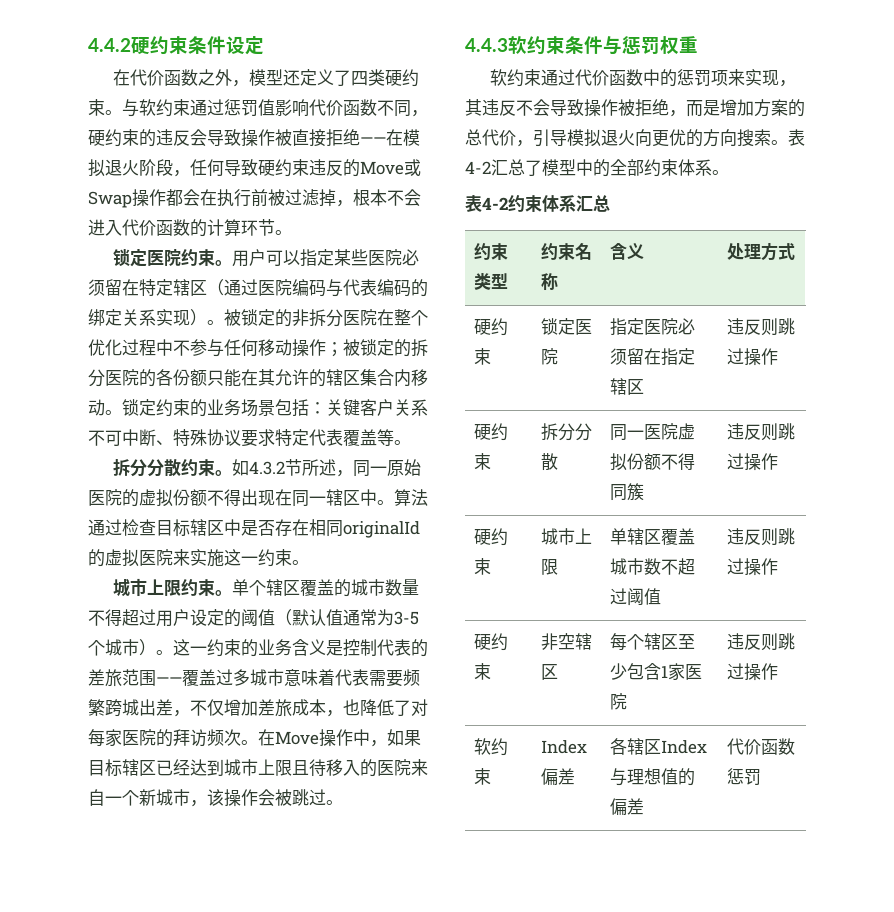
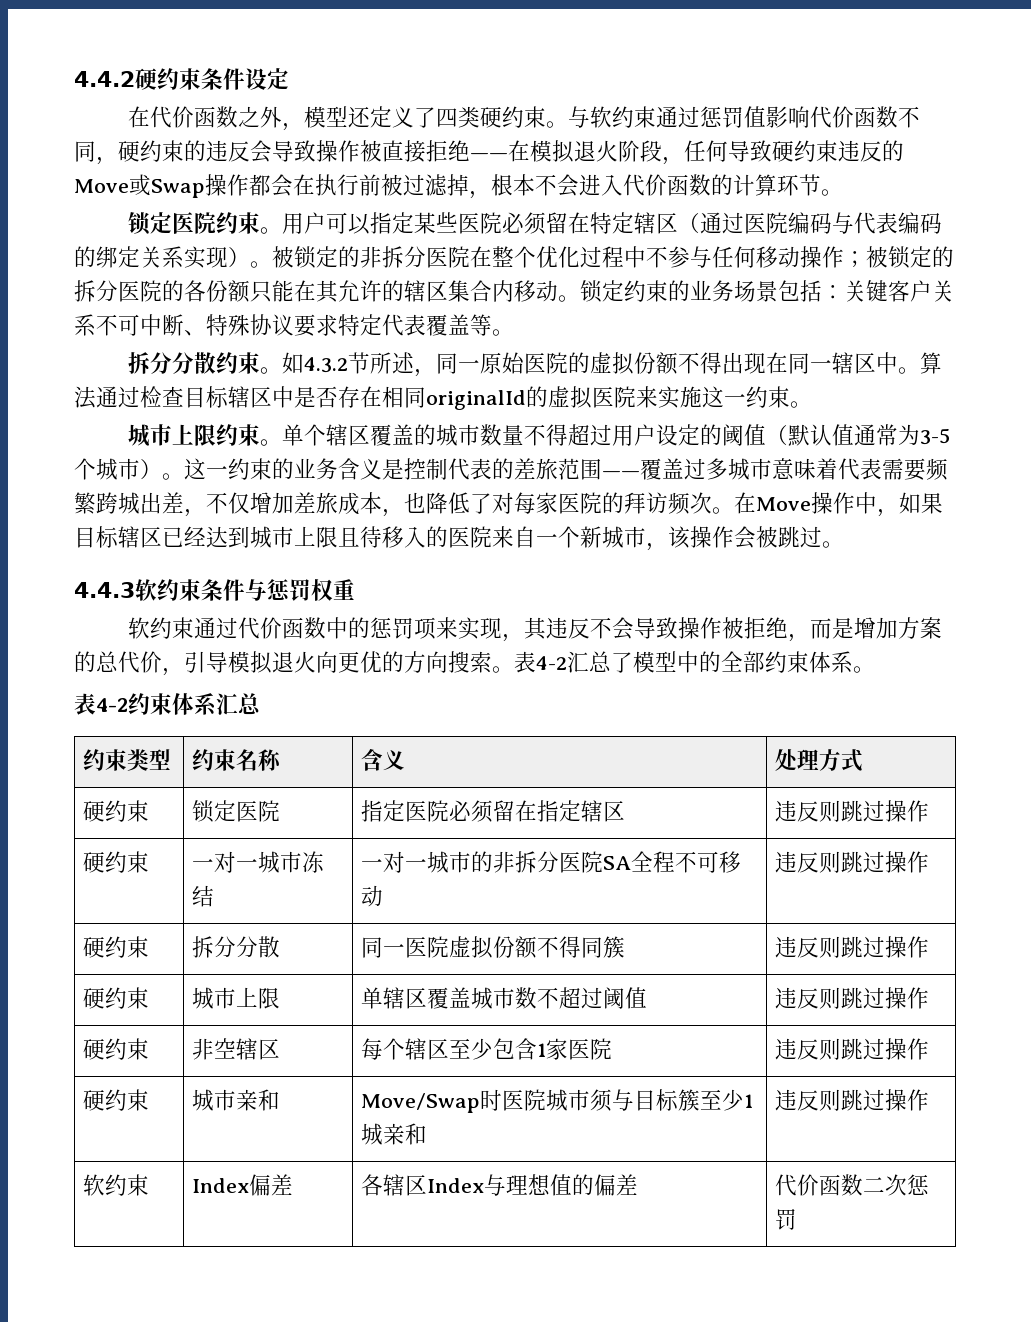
(778, 356) none -> [83,851,150,873] [192,851,325,873] [192,885,215,907] [361,851,742,873] [361,885,384,907] [775,851,930,873] // 硬约束 | 一对一城市冻结 | 一对一城市的非拆分医院SA全程不可移动 | 违反则跳过操作
(778, 671) none -> [83,1089,150,1111] [192,1089,281,1111] [361,1089,754,1113] [361,1123,428,1145] [775,1089,930,1111] // 硬约束 | 城市亲和 | Move/Swap时医院城市须与目标簇至少1城亲和 | 违反则跳过操作
(795, 746) none -> [863,1174,908,1196] 二次

